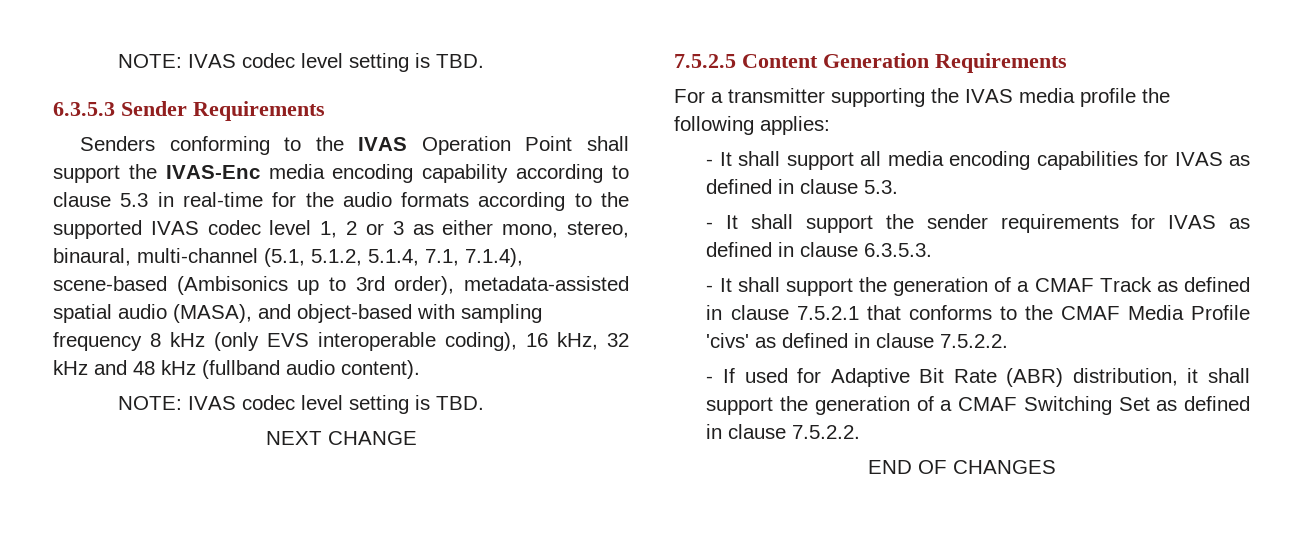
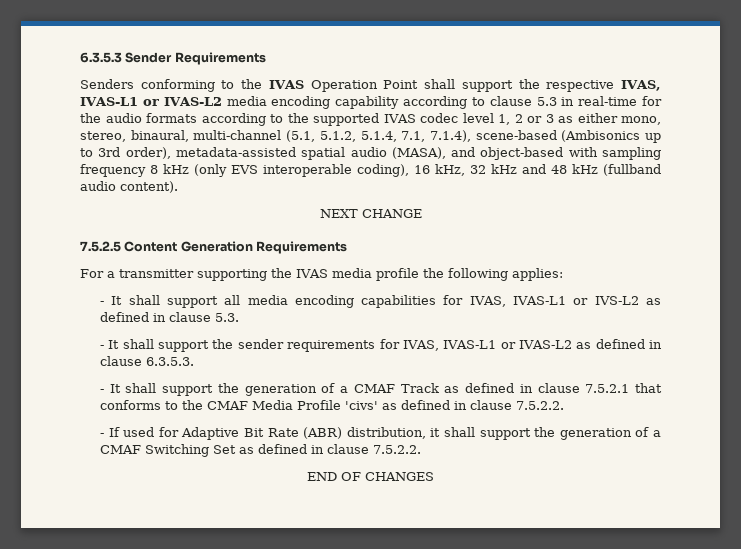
[117,53,484,72] NOTE: IVAS codec level setting is TBD. // -> (80, 57) none
[165,165,260,179] IVAS-Enc -> [546,80,662,92] [80,97,222,106] respective IVAS, IVAS-L1 or IVAS-L2
[117,395,484,414] // NOTE: IVAS codec level setting is TBD. -> (178, 187) none
[1174,152,1223,166] IVAS -> [469,296,639,307] IVAS, IVAS-L1 or IVS-L2
[1168,215,1217,229] IVAS -> [402,340,572,351] IVAS, IVAS-L1 or IVAS-L2

